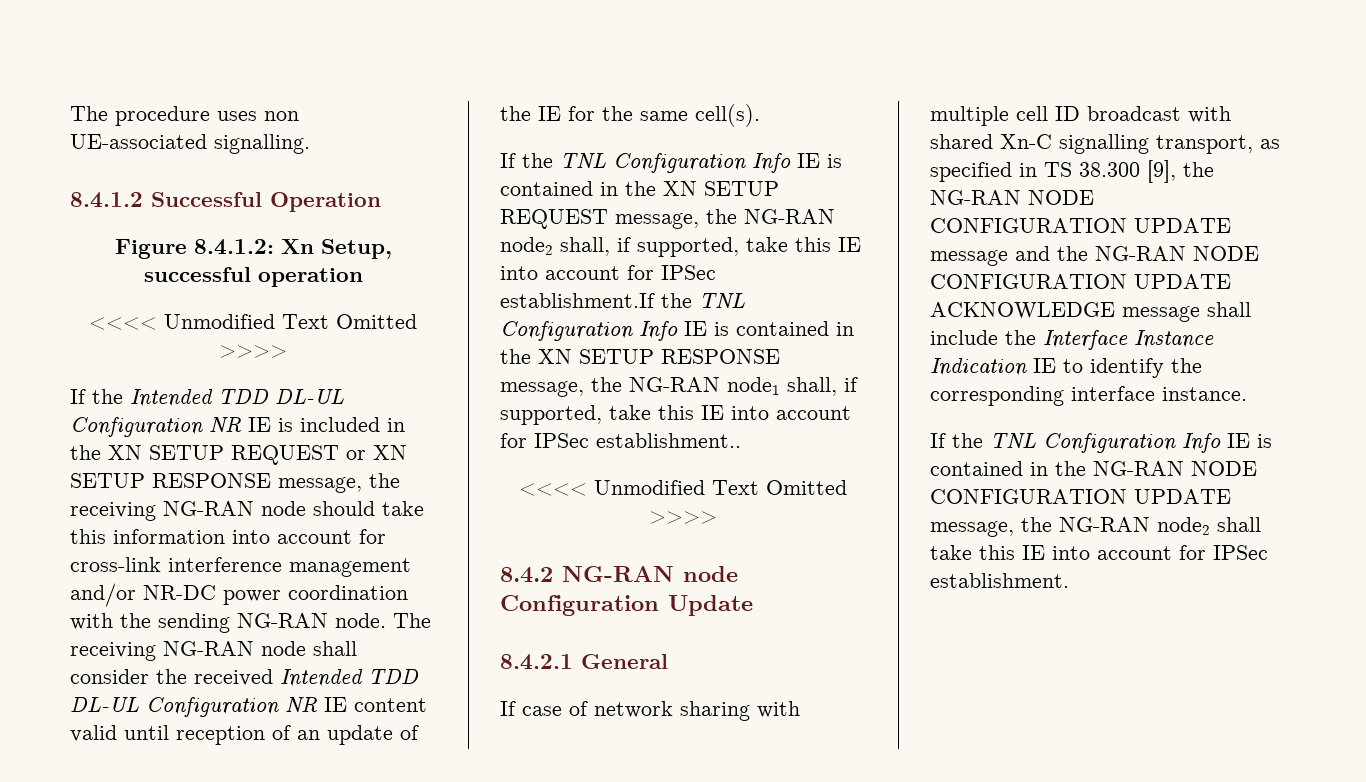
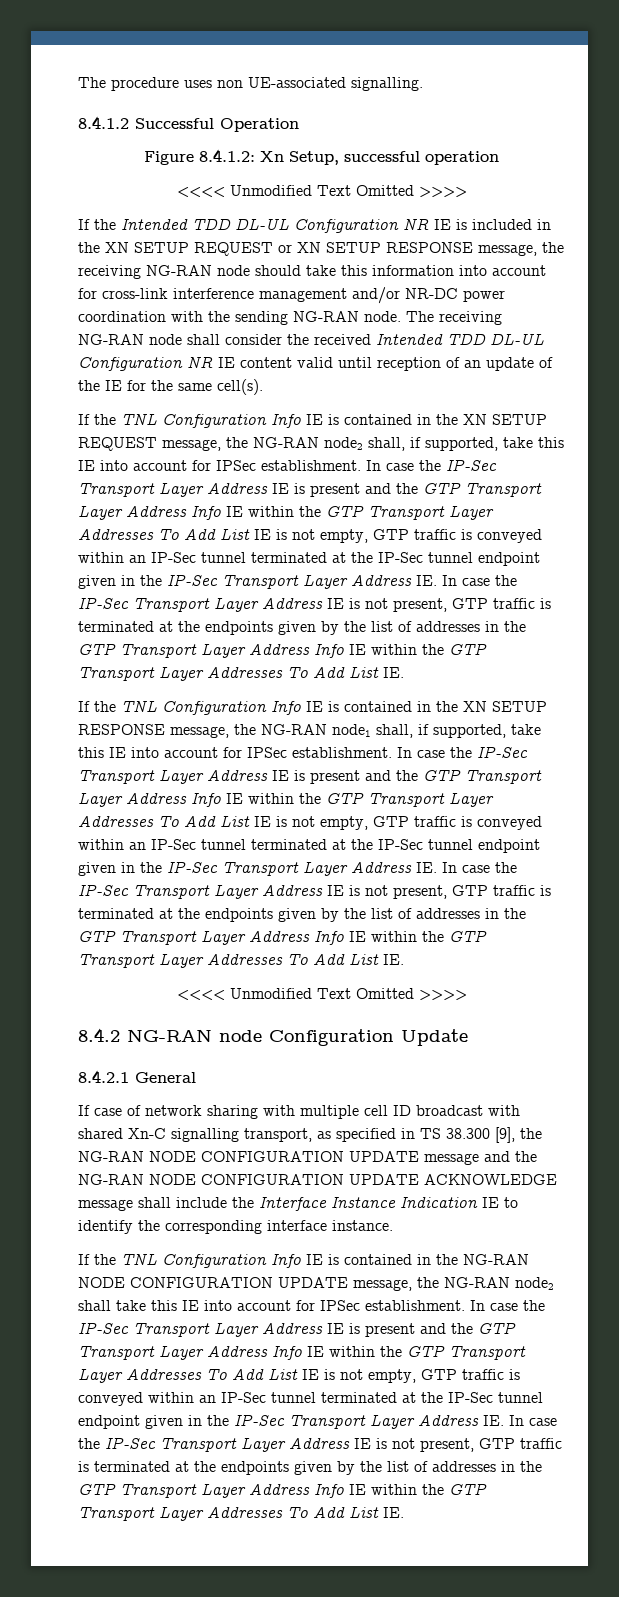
[500,293,655,308] establishment.If -> [261,459,497,471] [78,482,542,497] [78,505,494,520] [78,528,542,543] [78,552,540,566] [78,574,517,589] [78,597,551,612] [78,621,526,635] [78,643,487,658] [78,666,404,681] [78,701,90,712] establishment. In case the IP-Sec Transport Layer Address IE is present and the GTP Transport Layer Address Info IE within the GTP Transport Layer Addresses To Add List IE is not empty, GTP traffic is conveyed within an IP-Sec tunnel terminated at the IP-Sec tunnel endpoint given in the IP-Sec Transport Layer Address IE. In case the IP-Sec Transport Layer Address IE is not present, GTP traffic is terminated at the endpoints given by the list of addresses in the GTP Transport Layer Address Info IE within the GTP Transport Layer Addresses To Add List IE. // If
[596,433,741,448] establishment.. -> [292,746,528,758] [78,769,542,784] [78,792,494,807] [78,815,542,830] [78,839,540,853] [78,861,517,876] [78,884,551,899] [78,908,526,922] [78,930,487,945] [78,953,404,968] establishment. In case the IP-Sec Transport Layer Address IE is present and the GTP Transport Layer Address Info IE within the GTP Transport Layer Addresses To Add List IE is not empty, GTP traffic is conveyed within an IP-Sec tunnel terminated at the IP-Sec tunnel endpoint given in the IP-Sec Transport Layer Address IE. In case the IP-Sec Transport Layer Address IE is not present, GTP traffic is terminated at the endpoints given by the list of addresses in the GTP Transport Layer Address Info IE within the GTP Transport Layer Addresses To Add List IE.
(1069, 580) none -> [470,1300,545,1311] [78,1322,516,1337] [78,1345,526,1360] [78,1368,520,1383] [78,1392,543,1406] [78,1414,557,1429] [78,1437,562,1452] [78,1461,542,1475] [78,1483,487,1498] [78,1506,404,1521] In case the IP-Sec Transport Layer Address IE is present and the GTP Transport Layer Address Info IE within the GTP Transport Layer Addresses To Add List IE is not empty, GTP traffic is conveyed within an IP-Sec tunnel terminated at the IP-Sec tunnel endpoint given in the IP-Sec Transport Layer Address IE. In case the IP-Sec Transport Layer Address IE is not present, GTP traffic is terminated at the endpoints given by the list of addresses in the GTP Transport Layer Address Info IE within the GTP Transport Layer Addresses To Add List IE.

